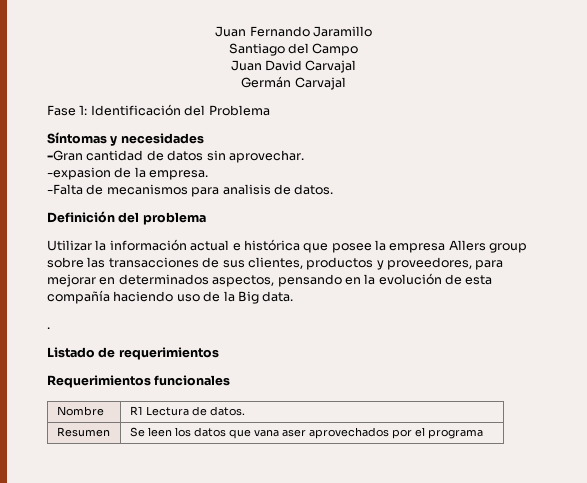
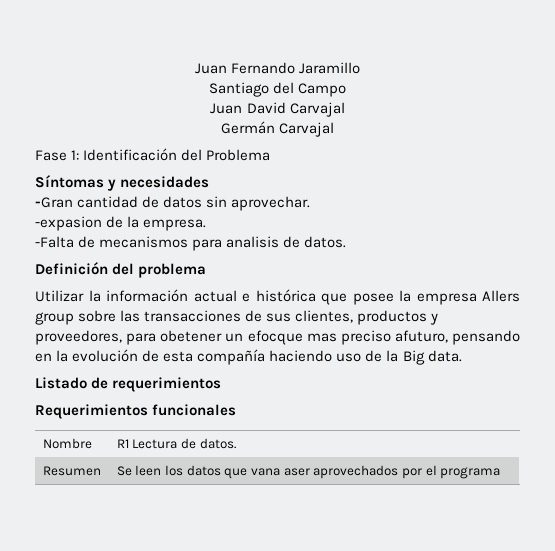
[47,274,275,287] mejorar en determinados aspectos, -> [160,330,448,345] obetener un efocque mas preciso afuturo,
[47,327,50,329] // . -> (462, 356) none

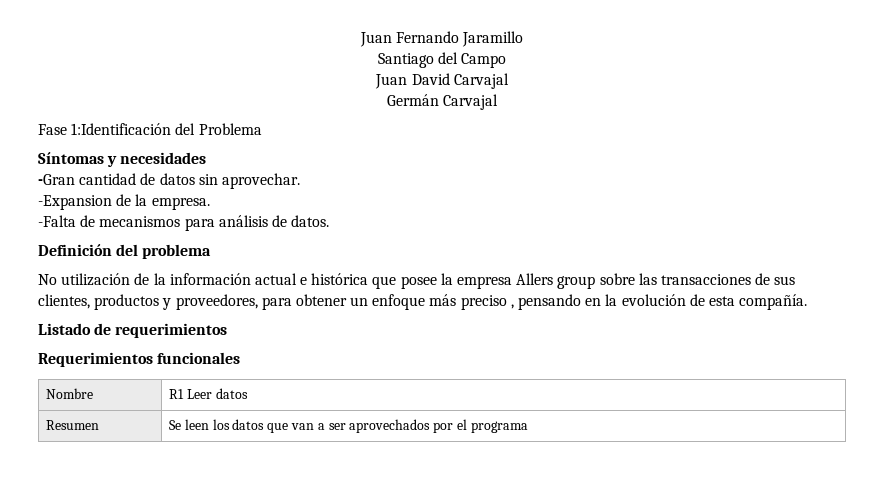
[71,148,178,161] 1: Identificación -> [71,123,172,135] 1:Identificación
[35,216,102,231] -expasion -> [38,195,112,210] -Expansion
[226,236,280,248] analisis -> [218,215,268,227] análisis
[35,290,84,302] Utilizar -> [38,273,150,286] No utilización de
[160,330,448,345] obetener un efocque mas preciso afuturo, -> [295,294,514,310] obtener un enfoque más preciso ,
[197,349,462,365] compañía haciendo uso de la Big data. -> [739,294,808,310] compañía.
[132,438,236,449] Lectura de datos. -> [186,388,248,399] Leer datos
[250,468,310,476] vana aser -> [291,423,346,430] van a ser

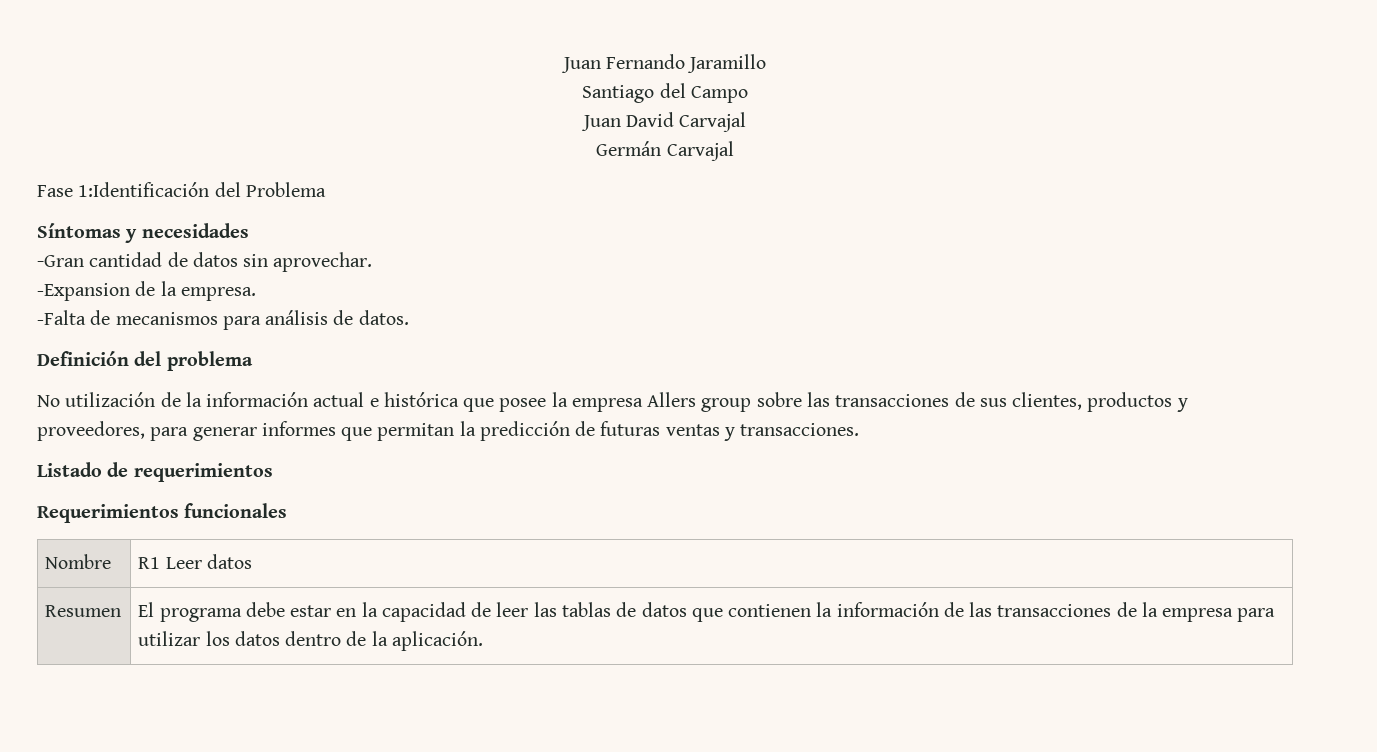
[295,294,808,310] obtener un enfoque más preciso , pensando en la evolución de esta compañía. -> [192,421,860,441] generar informes que permitan la predicción de futuras ventas y transacciones.
[169,419,528,433] Se leen los datos que van a ser aprovechados por el programa -> [138,602,1276,622] [138,631,483,651] El programa debe estar en la capacidad de leer las tablas de datos que contienen la información de las transacciones de la empresa para utilizar los datos dentro de la aplicación.

